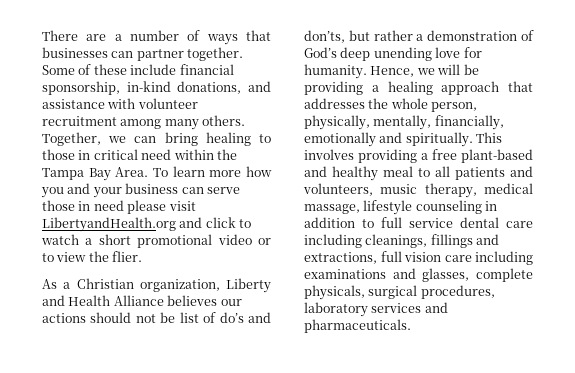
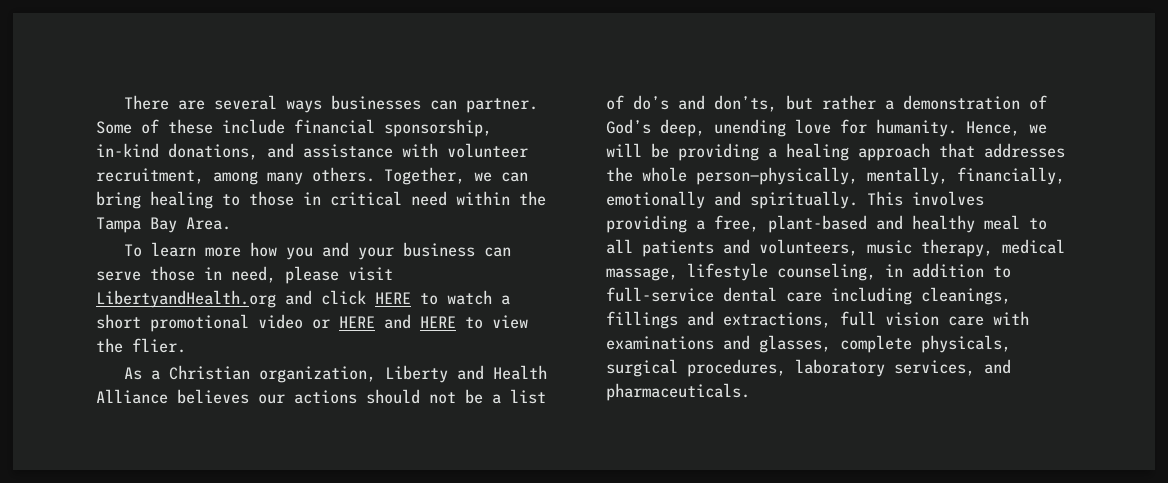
[114,30,271,45] [42,47,244,61] a number of ways that businesses can partner together. -> [214,95,539,113] several ways businesses can partner.
[42,116,117,126] recruitment -> [96,168,204,184] recruitment,
(149, 172) none -> (231, 223) //
[93,200,124,211] need -> [231,266,276,283] need,
(236, 222) none -> [375,292,411,304] HERE
(271, 241) none -> [339,314,456,329] HERE and HERE
(176, 317) none -> [492,394,501,404] a
[340,47,371,61] deep -> [660,119,705,137] deep,
[431,102,478,112] [304,115,370,130] person, physically, -> [696,167,858,185] person—physically,
[432,149,457,160] free -> [714,215,759,232] free,
[415,200,482,214] counseling -> [777,263,876,281] counseling,
[381,217,453,228] full service -> [606,287,714,302] full-service
[475,251,533,265] including -> [993,311,1029,325] with
[371,303,422,313] services -> [894,360,975,376] services,

